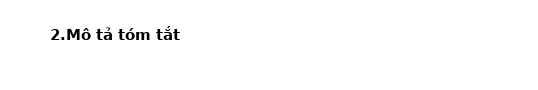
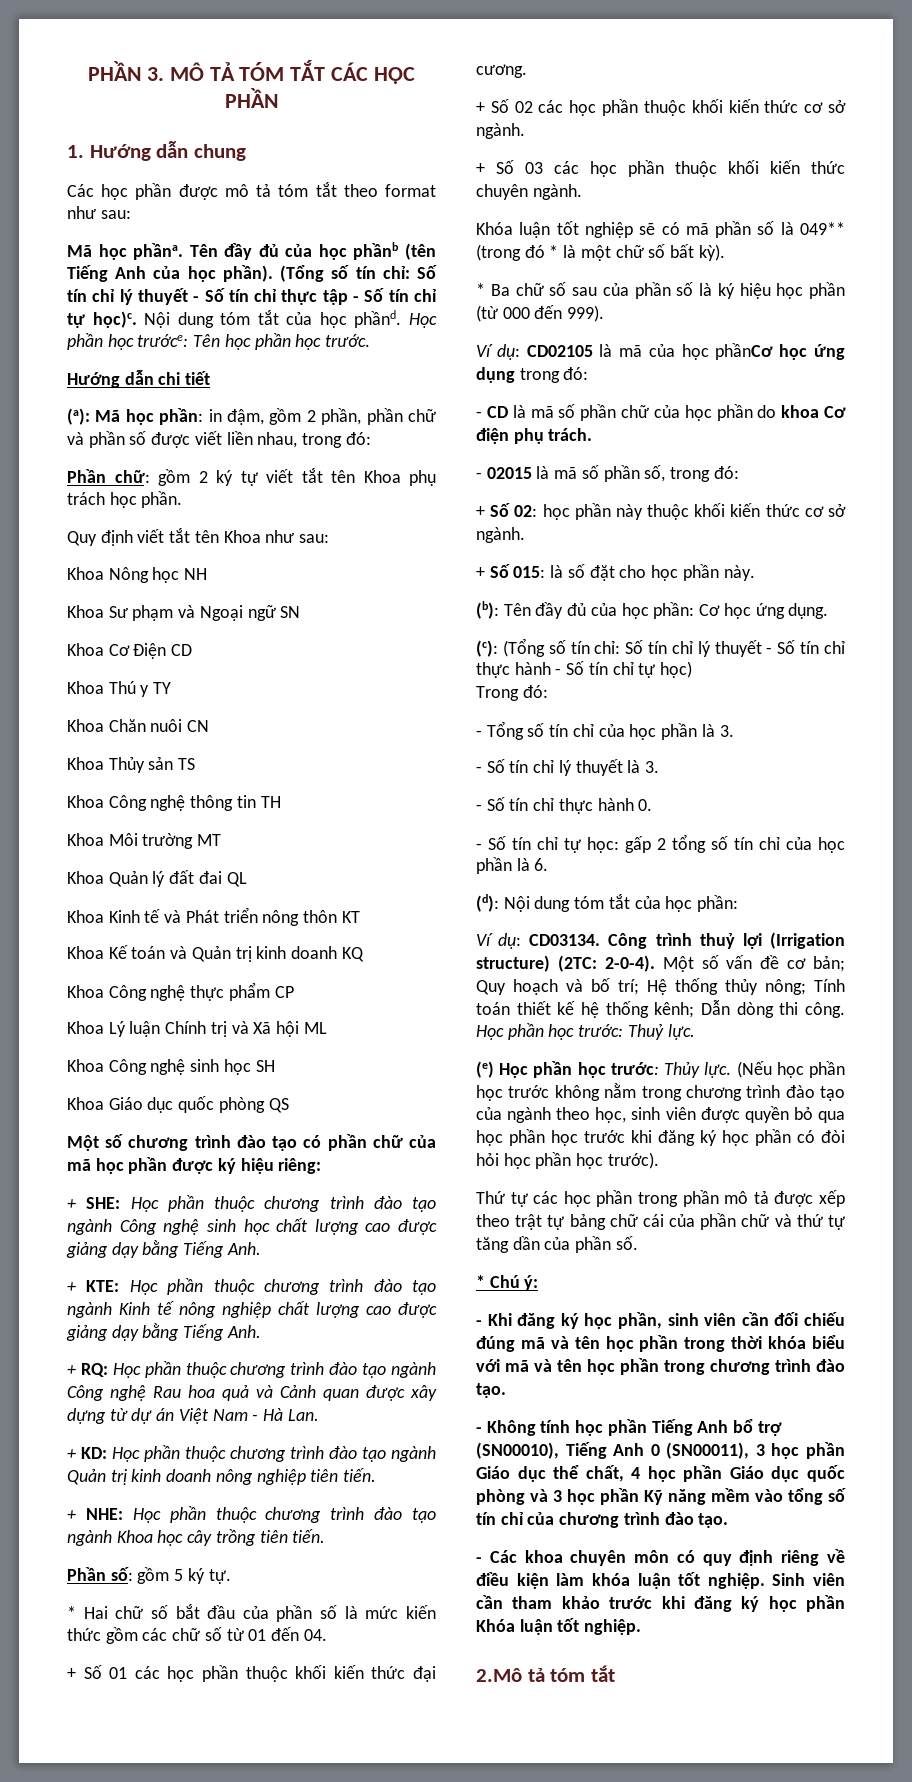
(50, 34) none -> [87,60,416,84] [225,88,278,108] [67,141,246,161] [67,182,436,200] [67,206,131,219] [67,242,436,260] [67,265,437,282] [67,288,437,305] [67,310,437,328] [67,333,371,350] [67,370,211,388] [67,408,436,425] [67,431,371,448] [67,468,436,486] [67,491,183,508] [67,528,330,546] [67,567,208,583] [67,605,301,621] [67,643,193,659] [67,681,172,697] [67,719,210,732] [67,757,196,773] [67,795,281,811] [67,833,222,849] [67,870,247,887] [67,907,360,926] [67,945,364,962] [67,982,294,1001] [67,1021,327,1037] [67,1059,275,1075] [67,1096,289,1113] [67,1134,437,1151] [67,1157,322,1174] [67,1195,436,1212] [67,1218,437,1235] [66,1240,261,1258] [67,1278,436,1295] [67,1301,437,1318] [66,1323,261,1341] [67,1361,436,1378] [67,1385,437,1401] [67,1408,319,1424] [67,1445,436,1462] [67,1468,377,1485] [67,1506,436,1523] [67,1529,326,1546] [67,1567,231,1584] [67,1604,436,1622] [67,1627,327,1644] [67,1665,437,1682] [476,64,527,78] [476,99,846,116] [476,123,525,139] [476,160,845,177] [476,184,582,200] [476,221,845,238] [476,244,725,261] [476,282,845,299] [476,305,605,322] [476,343,845,360] [476,367,589,383] [476,404,846,421] [476,428,593,444] [476,465,739,482] [476,503,846,520] [476,527,525,543] [476,564,755,581] [476,601,829,619] [476,638,845,657] [476,661,693,678] [476,685,548,701] [476,721,734,740] [476,759,660,776] [476,797,653,814] [476,834,845,853] [476,857,549,874] [476,894,739,912] [476,932,845,949] [476,955,845,972] [476,978,845,995] [476,1000,845,1018] [476,1023,695,1040] [476,1061,845,1078] [476,1083,845,1101] [476,1106,845,1123] [476,1129,845,1146] [476,1152,659,1169] [476,1190,845,1207] [476,1213,845,1230] [476,1236,638,1253] [476,1275,539,1291] [476,1312,845,1329] [476,1335,845,1352] [476,1358,845,1375] [476,1383,506,1398] [476,1419,782,1436] [476,1442,845,1459] [476,1465,845,1482] [476,1488,846,1505] [476,1512,729,1528] [476,1549,845,1566] [476,1572,845,1589] [476,1595,845,1612] [476,1618,642,1635] PHẦN 3. MÔ TẢ TÓM TẮT CÁC HỌC PHẦN // 1. Hướng dẫn chung // Các học phần được mô tả tóm tắt theo format như sau: // Mã học phầna. Tên đầy đủ của học phầnb (tên Tiếng Anh của học phần). (Tổng số tín chỉ: Số tín chỉ lý thuyết - Số tín chỉ thực tập - Số tín chỉ tự học)c. Nội dung tóm tắt của học phầnd. Học phần học trướce: Tên học phần học trước. // Hướng dẫn chi tiết // (a): Mã học phần: in đậm, gồm 2 phần, phần chữ và phần số được viết liền nhau, trong đó: // Phần chữ: gồm 2 ký tự viết tắt tên Khoa phụ trách học phần. // Quy định viết tắt tên Khoa như sau: // Khoa Nông học NH // Khoa Sư phạm và Ngoại ngữ SN // Khoa Cơ Điện CD // Khoa Thú y TY // Khoa Chăn nuôi CN // Khoa Thủy sản TS // Khoa Công nghệ thông tin TH // Khoa Môi trường MT // Khoa Quản lý đất đai QL // Khoa Kinh tế và Phát triển nông thôn KT // Khoa Kế toán và Quản trị kinh doanh KQ // Khoa Công nghệ thực phẩm CP // Khoa Lý luận Chính trị và Xã hội ML // Khoa Công nghệ sinh học SH // Khoa Giáo dục quốc phòng QS // Một số chương trình đào tạo có phần chữ của mã học phần được ký hiệu riêng: // + SHE: Học phần thuộc chương trình đào tạo ngành Công nghệ sinh học chất lượng cao được giảng dạy bằng Tiếng Anh. // + KTE: Học phần thuộc chương trình đào tạo ngành Kinh tế nông nghiệp chất lượng cao được giảng dạy bằng Tiếng Anh. // + RQ: Học phần thuộc chương trình đào tạo ngành Công nghệ Rau hoa quả và Cảnh quan được xây dựng từ dự án Việt Nam - Hà Lan. // + KD: Học phần thuộc chương trình đào tạo ngành Quản trị kinh doanh nông nghiệp tiên tiến. // + NHE: Học phần thuộc chương trình đào tạo ngành Khoa học cây trồng tiên tiến. // Phần số: gồm 5 ký tự. // * Hai chữ số bắt đầu của phần số là mức kiến thức gồm các chữ số từ 01 đến 04. // + Số 01 các học phần thuộc khối kiến thức đại cương. // + Số 02 các học phần thuộc khối kiến thức cơ sở ngành. // + Số 03 các học phần thuộc khối kiến thức chuyên ngành. // Khóa luận tốt nghiệp sẽ có mã phần số là 049** (trong đó * là một chữ số bất kỳ). // * Ba chữ số sau của phần số là ký hiệu học phần (từ 000 đến 999). // Ví dụ: CD02105 là mã của học phầnCơ học ứng dụng trong đó: // - CD là mã số phần chữ của học phần do khoa Cơ điện phụ trách. // - 02015 là mã số phần số, trong đó: // + Số 02: học phần này thuộc khối kiến thức cơ sở ngành. // + Số 015: là số đặt cho học phần này. // (b): Tên đầy đủ của học phần: Cơ học ứng dụng. // (c): (Tổng số tín chỉ: Số tín chỉ lý thuyết - Số tín chỉ thực hành - Số tín chỉ tự học) // Trong đó: // - Tổng số tín chỉ của học phần là 3. // - Số tín chỉ lý thuyết là 3. // - Số tín chỉ thực hành 0. // - Số tín chỉ tự học: gấp 2 tổng số tín chỉ của học phần là 6. // (d): Nội dung tóm tắt của học phần: // Ví dụ: CD03134. Công trình thuỷ lợi (Irrigation structure) (2TC: 2-0-4). Một số vấn đề cơ bản; Quy hoạch và bố trí; Hệ thống thủy nông; Tính toán thiết kế hệ thống kênh; Dẫn dòng thi công. Học phần học trước: Thuỷ lực. // (e) Học phần học trước: Thủy lực. (Nếu học phần học trước không nằm trong chương trình đào tạo của ngành theo học, sinh viên được quyền bỏ qua học phần học trước khi đăng ký học phần có đòi hỏi học phần học trước). // Thứ tự các học phần trong phần mô tả được xếp theo trật tự bảng chữ cái của phần chữ và thứ tự tăng dần của phần số. // * Chú ý: // - Khi đăng ký học phần, sinh viên cần đối chiếu đúng mã và tên học phần trong thời khóa biểu với mã và tên học phần trong chương trình đào tạo. // - Không tính học phần Tiếng Anh bổ trợ (SN00010), Tiếng Anh 0 (SN00011), 3 học phần Giáo dục thể chất, 4 học phần Giáo dục quốc phòng và 3 học phần Kỹ năng mềm vào tổng số tín chỉ của chương trình đào tạo. // - Các khoa chuyên môn có quy định riêng về điều kiện làm khóa luận tốt nghiệp. Sinh viên cần tham khảo trước khi đăng ký học phần Khóa luận tốt nghiệp. //

